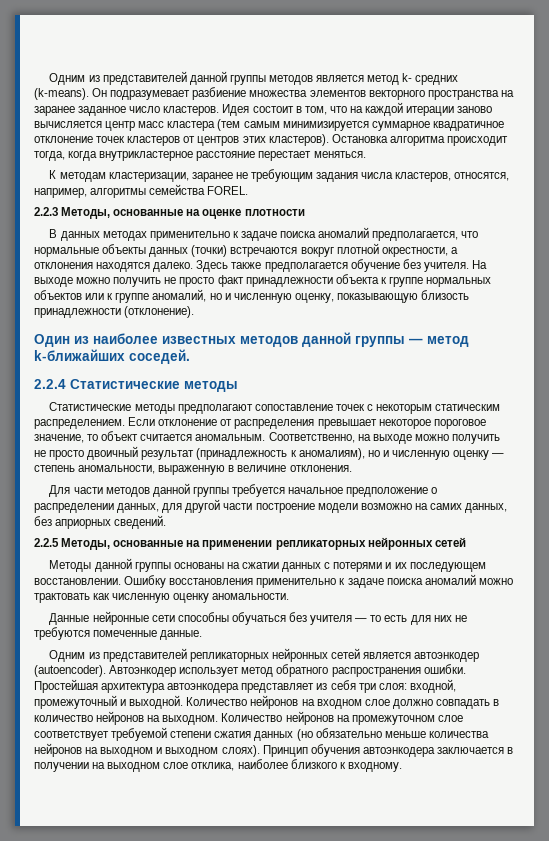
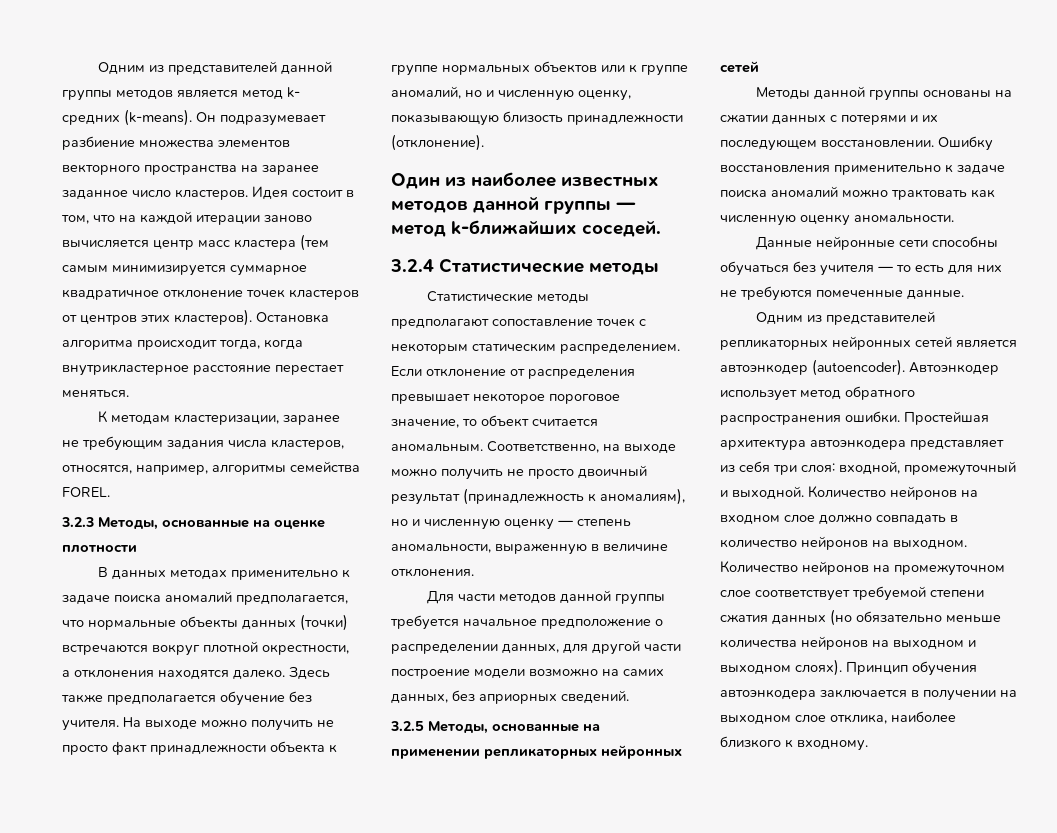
[34,207,58,216] 2.2.3 -> [61,517,94,527] 3.2.3
[34,379,66,389] 2.2.4 -> [390,259,434,272] 3.2.4
[34,538,59,547] 2.2.5 -> [390,721,424,731] 3.2.5

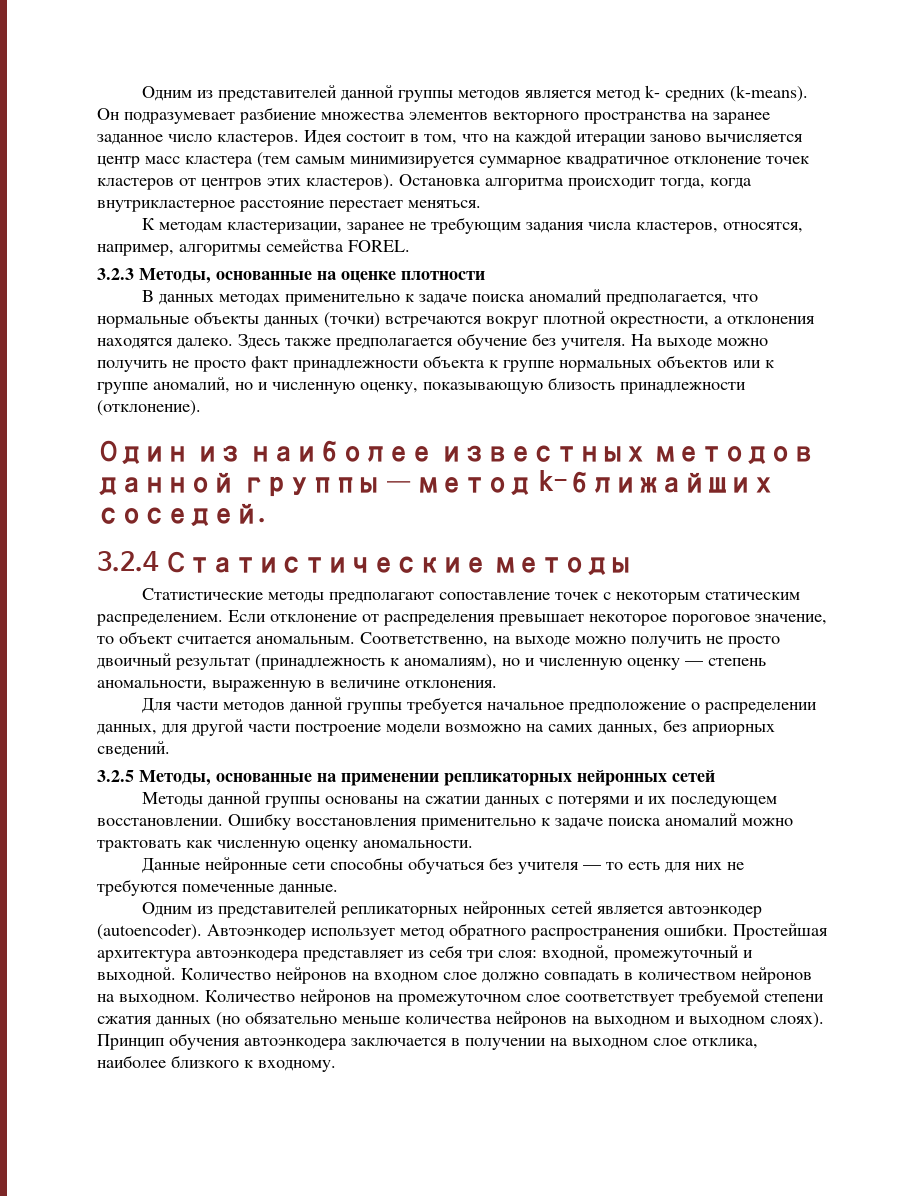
[720,539,797,548] количество -> [638,972,736,980] количеством

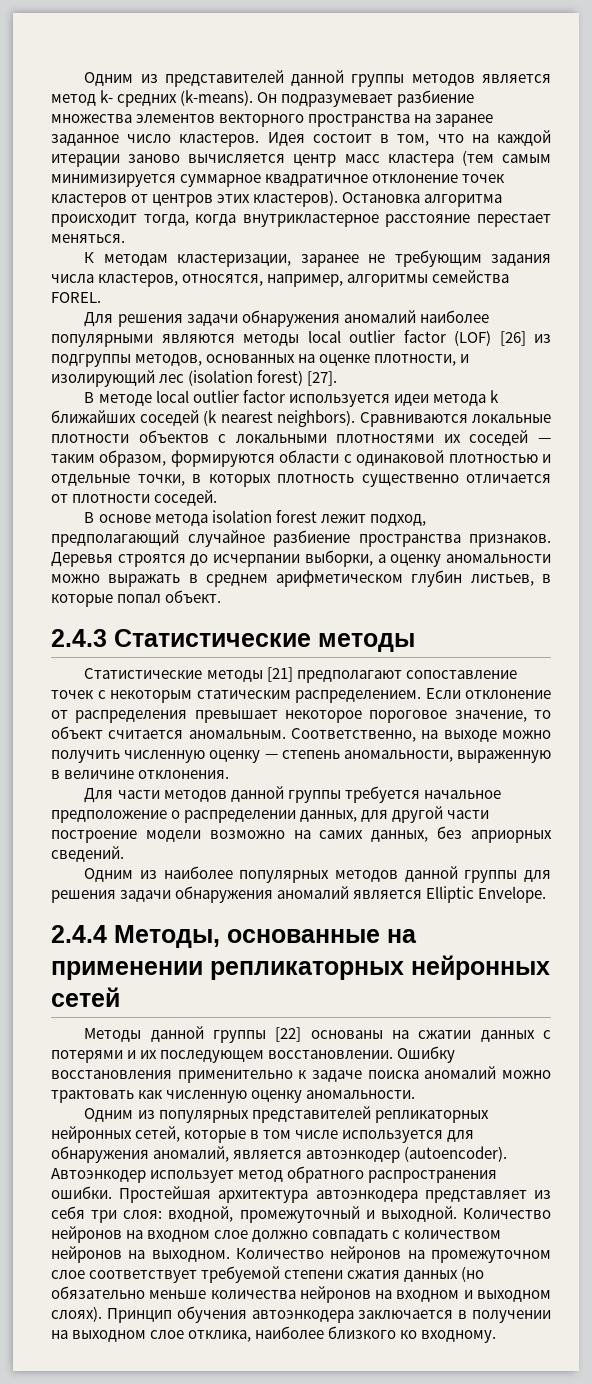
[97,268,485,284] [141,289,758,306] [97,311,815,328] [97,333,768,350] [97,355,774,372] [97,377,746,394] [97,400,201,416] [97,440,816,465] [97,470,776,497] [97,503,266,527] [97,551,159,572] 3.2.3 Методы, основанные на оценке плотности // В данных методах применительно к задаче поиска аномалий предполагается, что нормальные объекты данных (точки) встречаются вокруг плотной окрестности, а отклонения находятся далеко. Здесь также предполагается обучение без учителя. На выходе можно получить не просто факт принадлежности объекта к группе нормальных объектов или к группе аномалий, но и численную оценку, показывающую близость принадлежности (отклонение). // Один из наиболее известных методов данной группы — метод k-ближайших соседей. // 3.2.4 -> [84,310,489,327] [51,330,551,347] [51,354,470,367] [51,370,338,387] [84,390,499,407] [51,410,551,427] [51,430,551,446] [51,450,552,467] [51,474,551,487] [51,490,218,506] [84,510,426,526] [51,530,551,547] [51,550,551,567] [51,570,551,587] [51,590,222,607] [51,629,107,647] Для решения задачи обнаружения аномалий наиболее популярными являются методы local outlier factor (LOF) [26] из подгруппы методов, основанных на оценке плотности, и изолирующий лес (isolation forest) [27]. // В методе local outlier factor используется идеи метода k ближайших соседей (k nearest neighbors). Сравниваются локальные плотности объектов с локальными плотностями их соседей — таким образом, формируются области с одинаковой плотностью и отдельные точки, в которых плотность существенно отличается от плотности соседей. // В основе метода isolation forest лежит подход, предполагающий случайное разбиение пространства признаков. Деревья строятся до исчерпании выборки, а оценку аномальности можно выражать в среднем арифметическом глубин листьев, в которые попал объект. // 2.4.3
(324, 597) none -> [266,667,293,682] [21]
[706,636,780,648] [97,653,535,670] не просто двоичный результат (принадлежность к аномалиям), но и -> (120, 756) none
[97,770,134,782] 3.2.5 -> [84,866,552,883] [51,886,547,903] [51,925,107,943] Одним из наиболее популярных методов данной группы для решения задачи обнаружения аномалий является Elliptic Envelope. // 2.4.4
(320, 802) none -> [275,1027,302,1042] [22]
[141,857,744,874] [97,879,338,896] [141,902,213,917] // Данные нейронные сети способны обучаться без учителя — то есть для них не требуются помеченные данные. // Одним из -> [84,1108,249,1123] // Одним из популярных
[550,901,593,914] сетей -> [135,1126,475,1143] [51,1146,230,1163] сетей, которые в том числе используется для обнаружения аномалий,
[624,972,633,980] в -> [392,1230,401,1239] c
[594,1016,670,1027] выходном -> [396,1290,460,1302] входном
[244,1060,253,1068] к -> [400,1330,418,1339] ко

